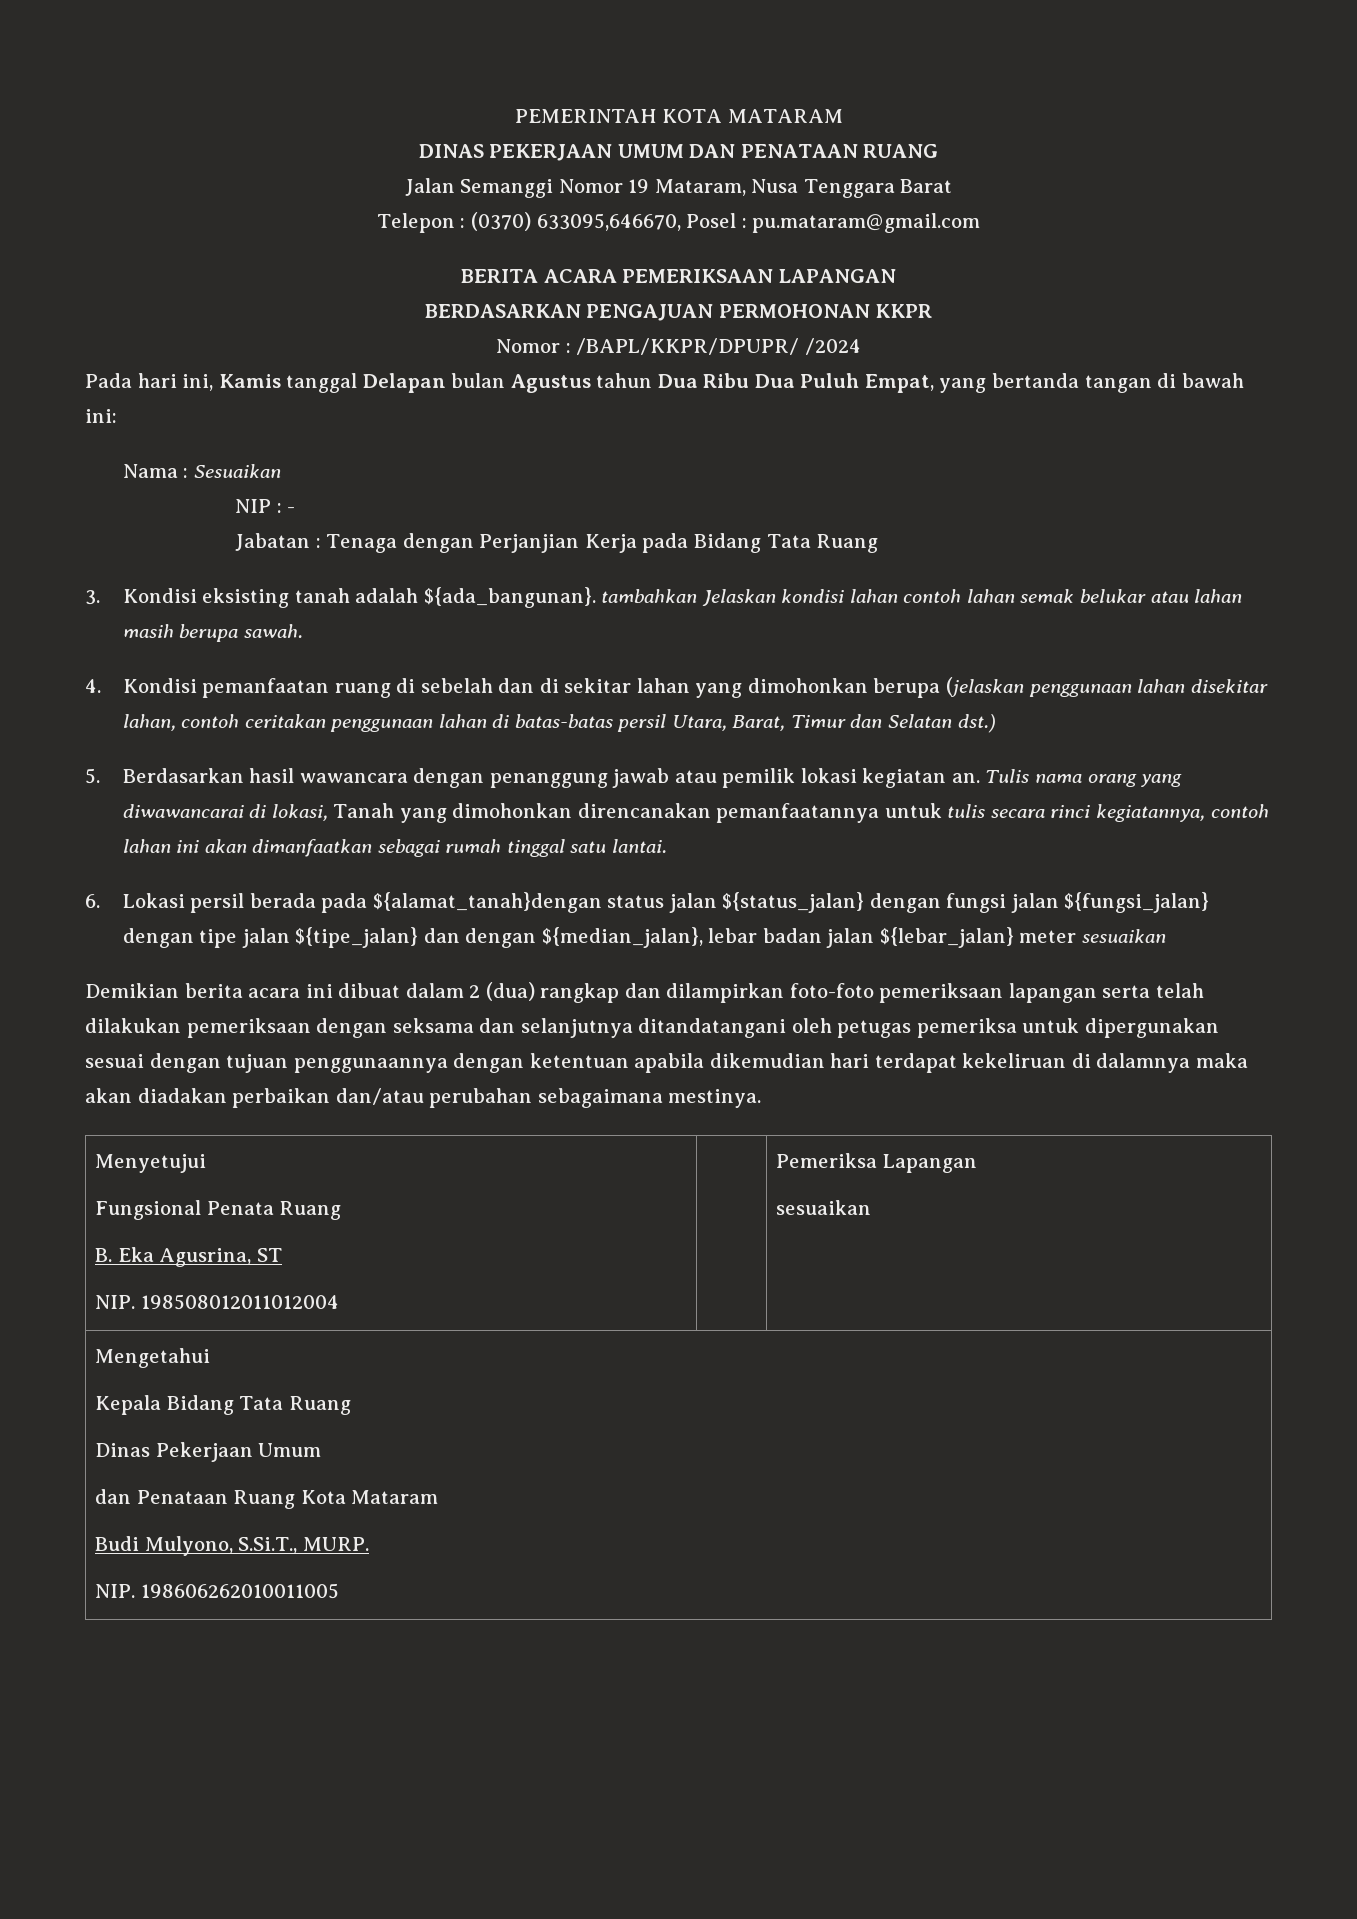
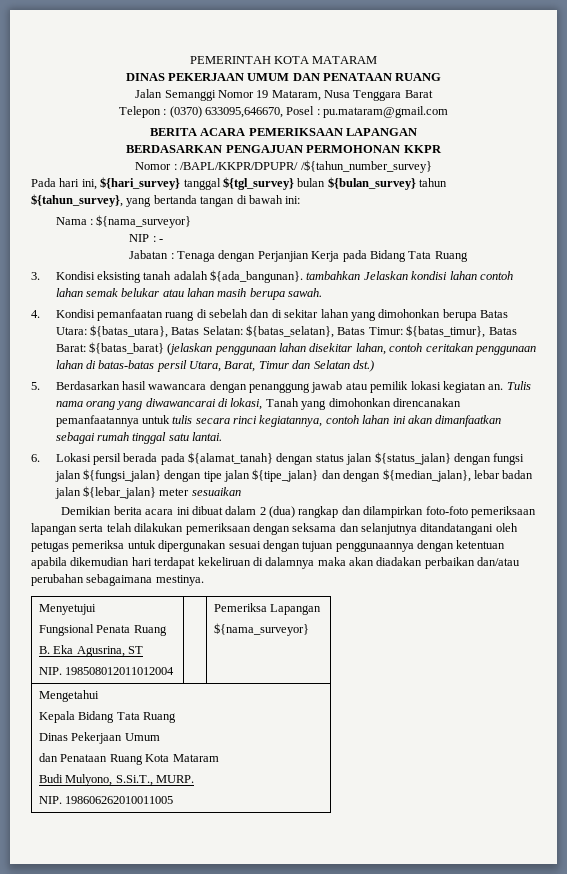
[804,338,861,355] /2024 -> [300,160,432,173] /${tahun_number_survey}
[218,373,934,393] Kamis tanggal Delapan bulan Agustus tahun Dua Ribu Dua Puluh Empat, -> [100,177,447,190] [31,194,123,207] ${hari_survey} tanggal ${tgl_survey} bulan ${bulan_survey} tahun ${tahun_survey},
[193,464,281,478] Sesuaikan -> [96,215,192,228] ${nama_surveyor}
(941, 688) none -> [480,310,509,318] [55,325,517,338] [55,342,164,354] Batas Utara: ${batas_utara}, Batas Selatan: ${batas_selatan}, Batas Timur: ${batas_timur}, Batas Barat: ${batas_barat}
[372,892,602,913] ${alamat_tanah}dengan -> [188,452,314,465] ${alamat_tanah} dengan
[776,1200,872,1215] sesuaikan -> [214,623,310,636] ${nama_surveyor}

